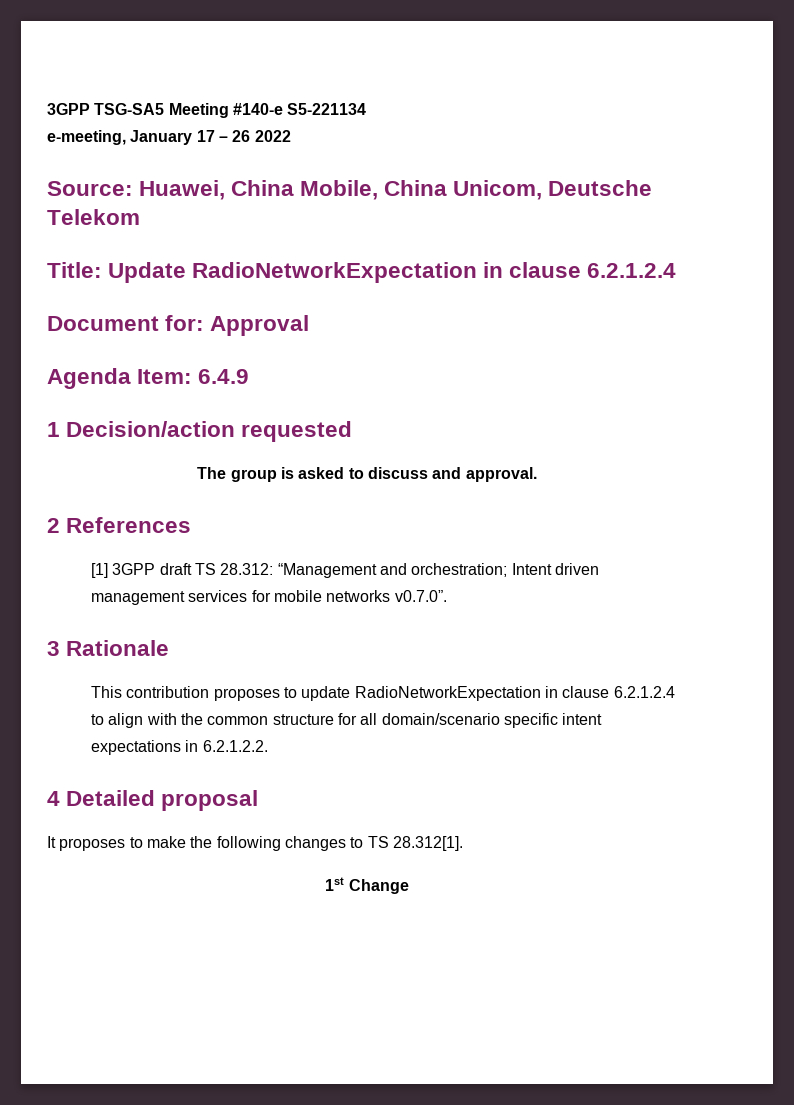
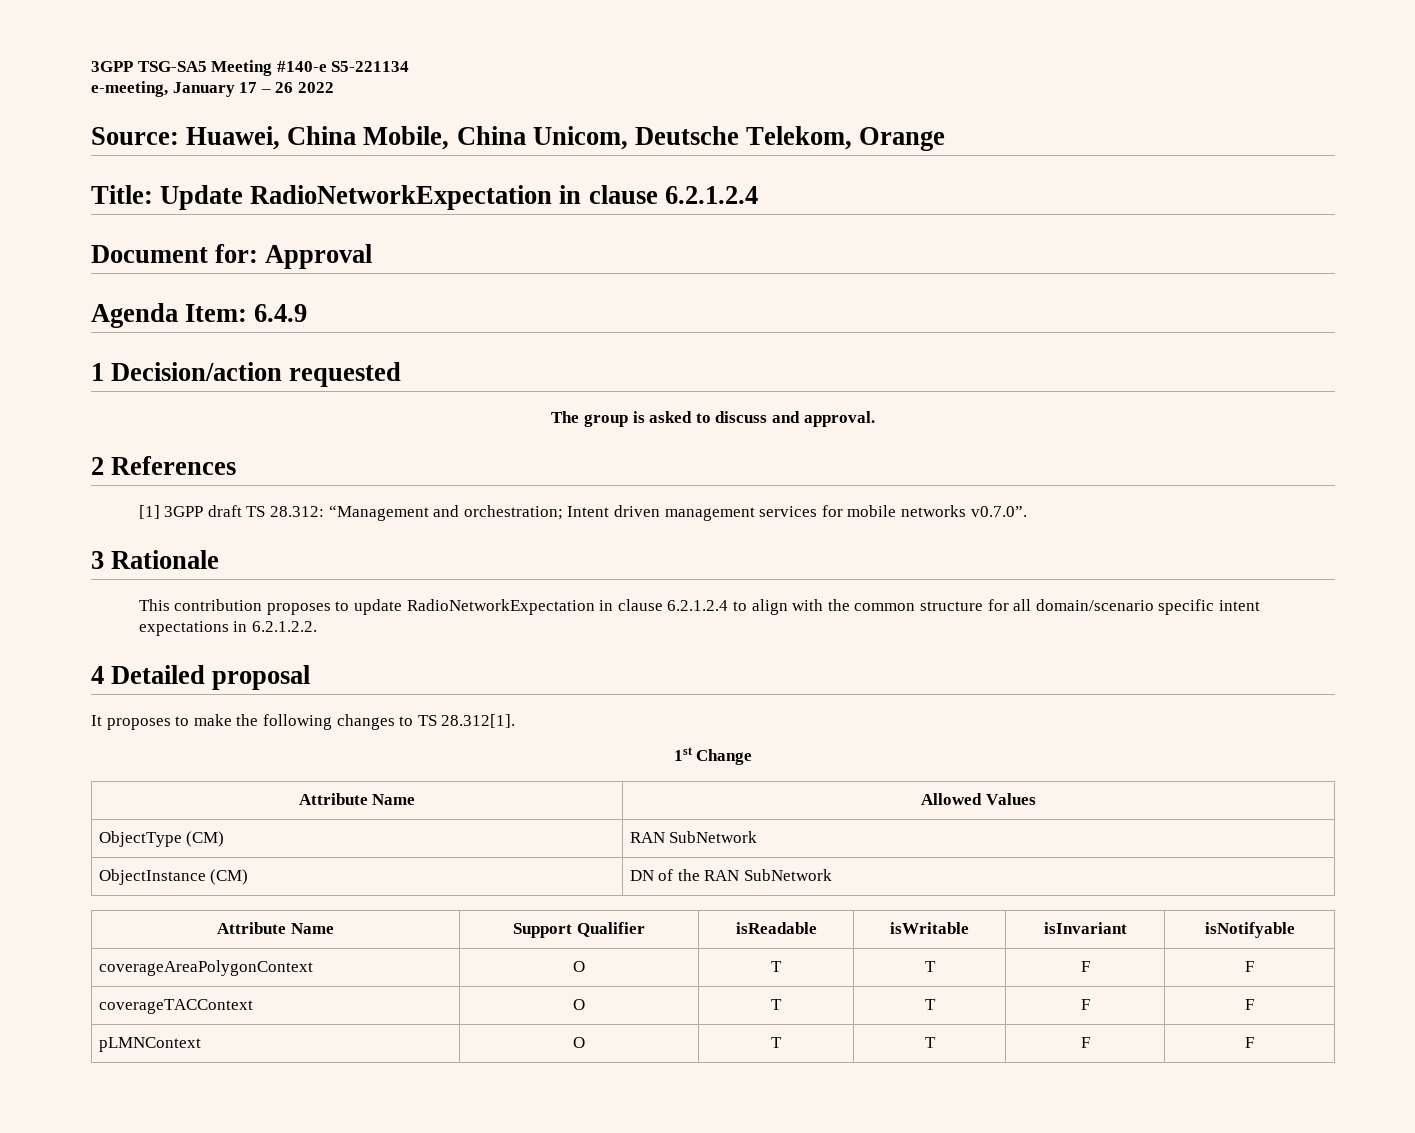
[47,209,140,225] Telekom -> [746,126,946,151] Telekom, Orange
(409, 886) none -> [298,793,416,805] [921,793,1036,805] [98,831,225,847] [629,831,758,843] [98,869,249,885] [629,869,832,881] [217,922,334,934] [513,922,645,938] [735,922,817,934] [890,922,969,934] [1043,922,1127,934] [1204,922,1295,938] [98,960,313,976] [573,961,585,972] [771,961,782,972] [924,961,936,972] [1080,961,1090,972] [1245,961,1254,972] [98,999,253,1014] [573,999,585,1010] [771,999,782,1010] [924,999,936,1010] [1080,999,1090,1010] [1245,999,1254,1010] [98,1037,201,1052] [573,1037,585,1048] [771,1037,782,1048] [924,1037,936,1048] [1080,1037,1090,1048] [1245,1037,1254,1048] // Attribute Name | Allowed Values // ObjectType (CM) | RAN SubNetwork // ObjectInstance (CM) | DN of the RAN SubNetwork // Attribute Name | Support Qualifier | isReadable | isWritable | isInvariant | isNotifyable // coverageAreaPolygonContext | O | T | T | F | F // coverageTACContext | O | T | T | F | F // pLMNContext | O | T | T | F | F

